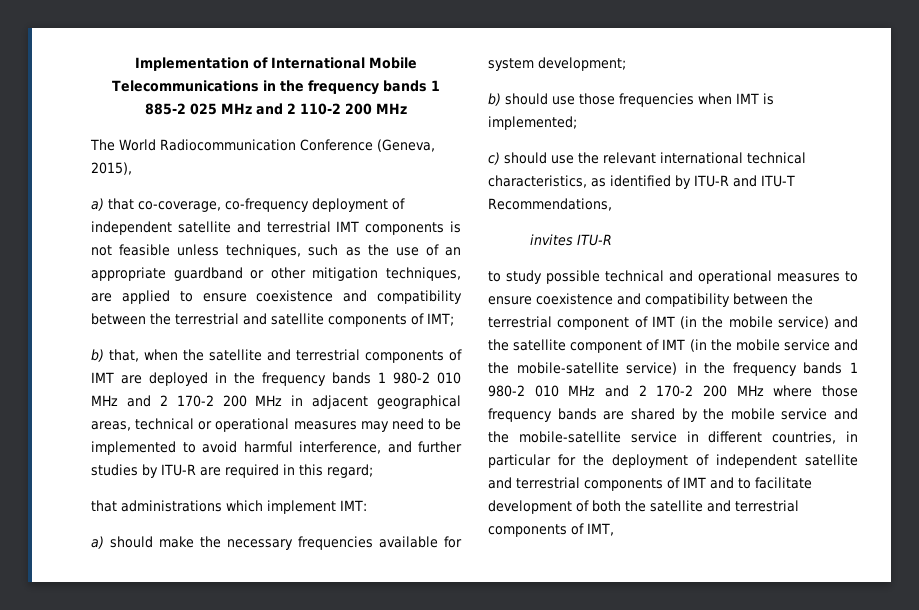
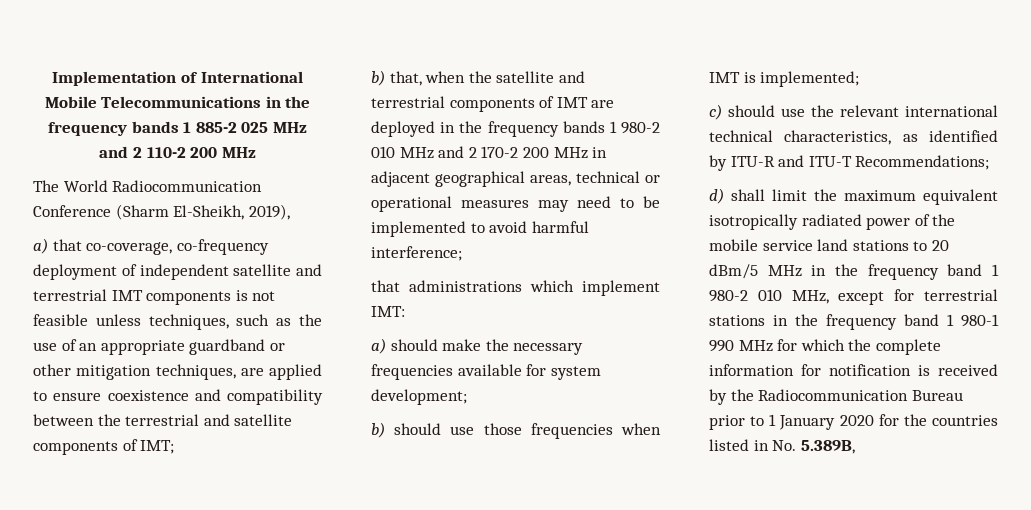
[377,139,435,152] [91,162,132,175] (Geneva, 2015), -> [115,204,290,220] (Sharm El-Sheikh, 2019),
[299,441,462,454] [91,464,373,478] interference, and further studies by ITU-R are required in this regard; -> [371,246,462,261] interference;
[488,198,612,211] [529,234,612,246] [488,270,858,284] [488,293,813,307] [488,316,858,330] [488,339,858,353] [488,362,858,376] [488,385,858,397] [488,408,858,422] [488,431,858,444] [488,454,858,468] [488,477,812,491] [488,500,799,514] [488,523,614,537] Recommendations, // invites ITU-R // to study possible technical and operational measures to ensure coexistence and compatibility between the terrestrial component of IMT (in the mobile service) and the satellite component of IMT (in the mobile service and the mobile-satellite service) in the frequency bands 1 980-2 010 MHz and 2 170-2 200 MHz where those frequency bands are shared by the mobile service and the mobile-satellite service in different countries, in particular for the deployment of independent satellite and terrestrial components of IMT and to facilitate development of both the satellite and terrestrial components of IMT, -> [855,155,990,170] [709,188,998,205] [709,214,956,230] [709,239,949,251] [709,264,999,280] [709,289,998,305] [709,314,999,330] [709,339,941,355] [709,364,998,376] [709,389,963,405] [709,414,998,430] [709,439,855,454] Recommendations; // d) shall limit the maximum equivalent isotropically radiated power of the mobile service land stations to 20 dBm/5 MHz in the frequency band 1 980-2 010 MHz, except for terrestrial stations in the frequency band 1 980-1 990 MHz for which the complete information for notification is received by the Radiocommunication Bureau prior to 1 January 2020 for the countries listed in No. 5.389B,

